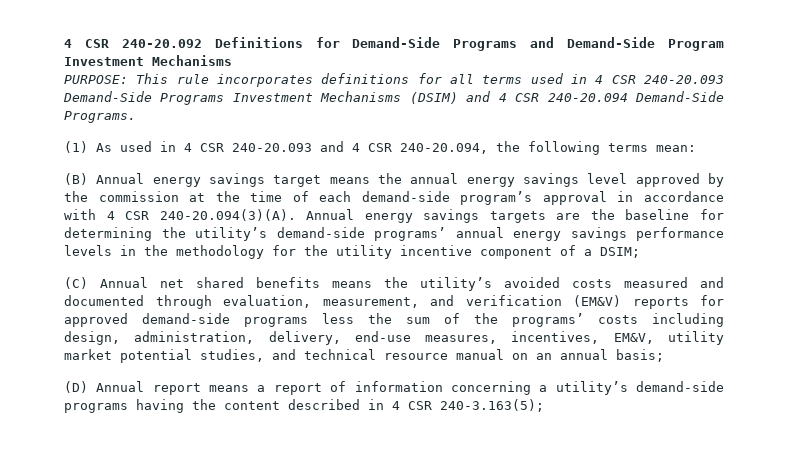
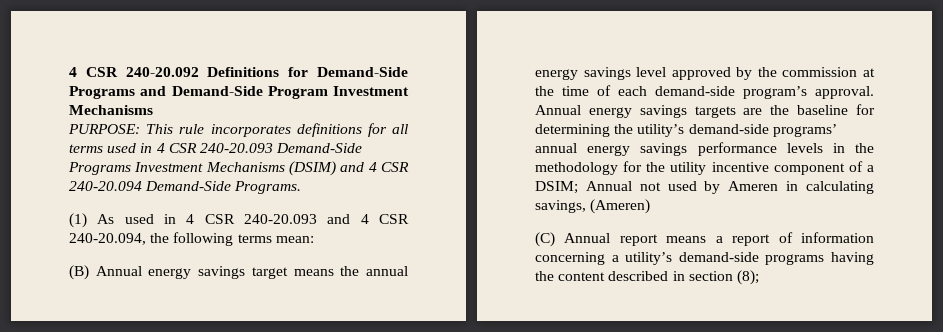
[542,191,724,205] [64,209,296,221] approval in accordance with 4 CSR 240-20.094(3)(A). -> [815,86,874,99] approval.
[64,277,724,291] [64,295,724,309] [64,313,724,327] [64,331,724,345] [64,349,664,363] [64,381,88,393] // (C) Annual net shared benefits means the utility’s avoided costs measured and documented through evaluation, measurement, and verification (EM&V) reports for approved demand-side programs less the sum of the programs’ costs including design, administration, delivery, end-use measures, incentives, EM&V, utility market potential studies, and technical resource manual on an annual basis; // (D) -> [585,181,874,194] [535,199,651,214] [535,232,555,247] Annual not used by Ameren in calculating savings, (Ameren) // (C)
[392,399,544,412] 4 CSR 240-3.163(5); -> [688,270,759,285] section (8);

